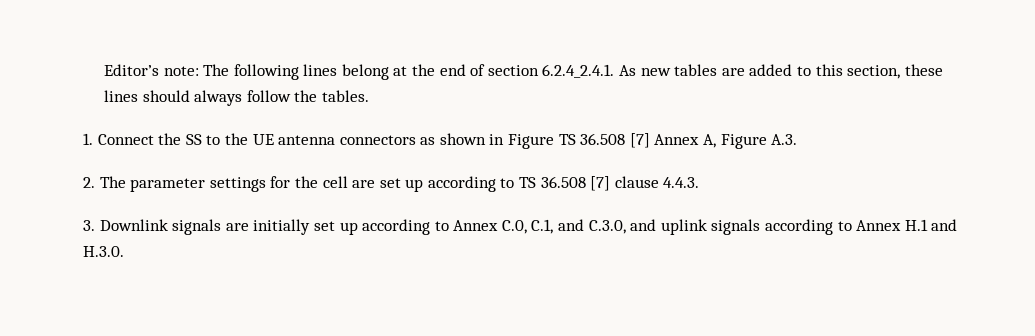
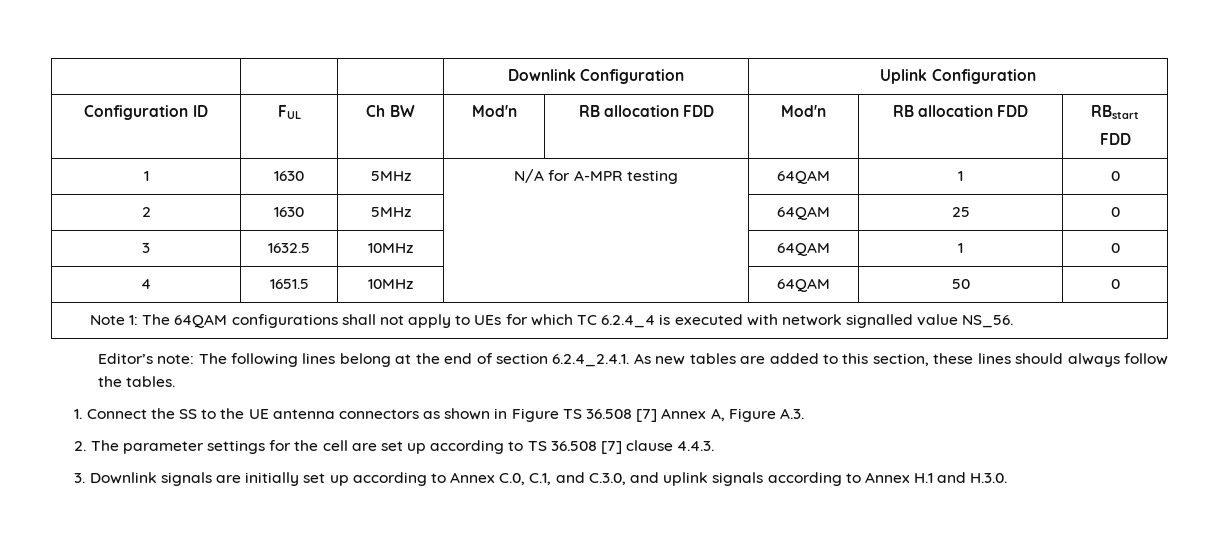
(103, 70) none -> [507,69,685,84] [880,69,1036,84] [84,105,208,120] [277,105,301,119] [366,105,415,117] [471,105,517,117] [578,105,715,117] [781,105,827,117] [892,105,1029,117] [1091,105,1139,119] [1099,133,1131,145] [143,171,149,181] [274,171,304,181] [370,171,411,181] [514,169,678,184] [777,170,831,184] [958,171,964,181] [1110,171,1120,181] [141,207,151,217] [274,207,304,217] [370,207,411,217] [777,206,831,220] [951,207,970,217] [1110,207,1120,217] [142,243,150,253] [268,243,310,253] [368,243,413,253] [777,242,831,256] [958,243,964,253] [1110,243,1120,253] [141,279,151,289] [269,279,309,289] [368,279,413,289] [777,278,831,292] [951,279,970,289] [1110,279,1120,289] [89,314,1014,328] | | | Downlink Configuration | Uplink Configuration // Configuration ID | FUL | Ch BW | Mod'n | RB allocation FDD | Mod'n | RB allocation FDD | RBstart // FDD // 1 | 1630 | 5MHz | N/A for A-MPR testing | 64QAM | 1 | 0 // 2 | 1630 | 5MHz | | 64QAM | 25 | 0 // 3 | 1632.5 | 10MHz | | 64QAM | 1 | 0 // 4 | 1651.5 | 10MHz | | 64QAM | 50 | 0 // Note 1: The 64QAM configurations shall not apply to UEs for which TC 6.2.4_4 is executed with network signalled value NS_56. //

